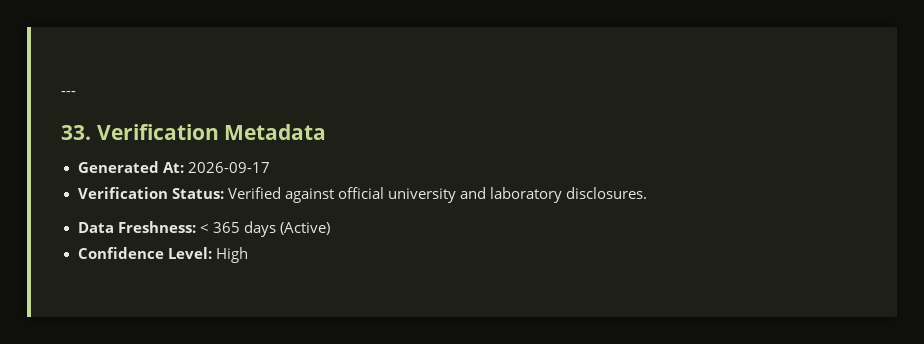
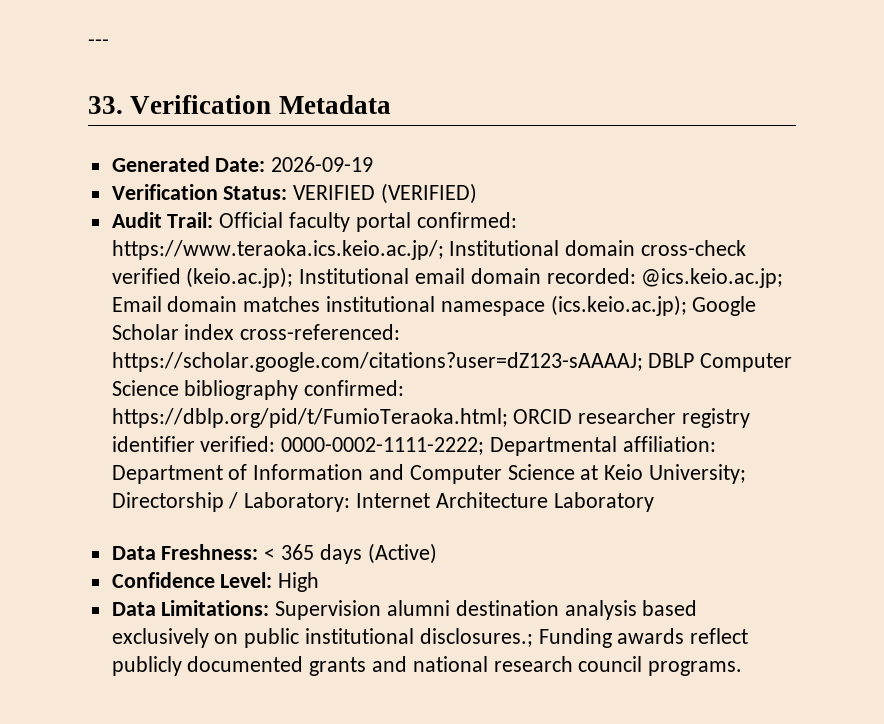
[162,162,270,173] At: 2026-09-17 -> [215,156,374,172] Date: 2026-09-19
[227,187,647,203] Verified against official university and laboratory disclosures. -> [293,183,478,204] [111,212,517,232] [111,240,747,260] [111,267,784,288] [111,295,757,316] [111,324,401,340] [111,352,793,372] [111,380,405,400] [111,408,751,428] [111,436,716,456] [111,464,747,484] [111,492,654,512] VERIFIED (VERIFIED) // Audit Trail: Official faculty portal confirmed: https://www.teraoka.ics.keio.ac.jp/; Institutional domain cross-check verified (keio.ac.jp); Institutional email domain recorded: @ics.keio.ac.jp; Email domain matches institutional namespace (ics.keio.ac.jp); Google Scholar index cross-referenced: https://scholar.google.com/citations?user=dZ123-sAAAAJ; DBLP Computer Science bibliography confirmed: https://dblp.org/pid/t/FumioTeraoka.html; ORCID researcher registry identifier verified: 0000-0002-1111-2222; Departmental affiliation: Department of Information and Computer Science at Keio University; Directorship / Laboratory: Internet Architecture Laboratory
(248, 255) none -> [111,600,698,620] [111,628,749,648] [111,656,743,676] // Data Limitations: Supervision alumni destination analysis based exclusively on public institutional disclosures.; Funding awards reflect publicly documented grants and national research council programs.

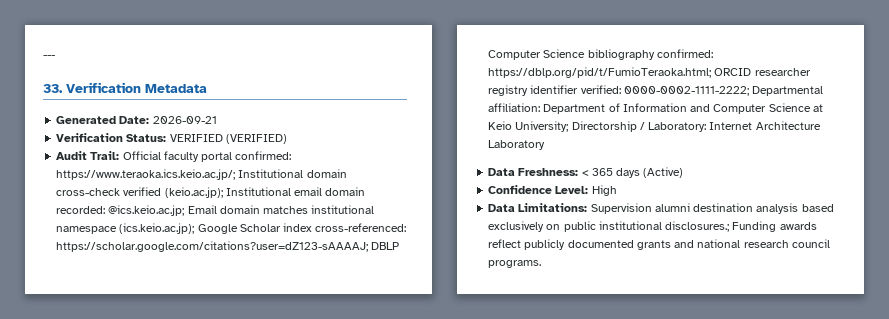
[271,156,374,172] 2026-09-19 -> [152,116,217,124] 2026-09-21

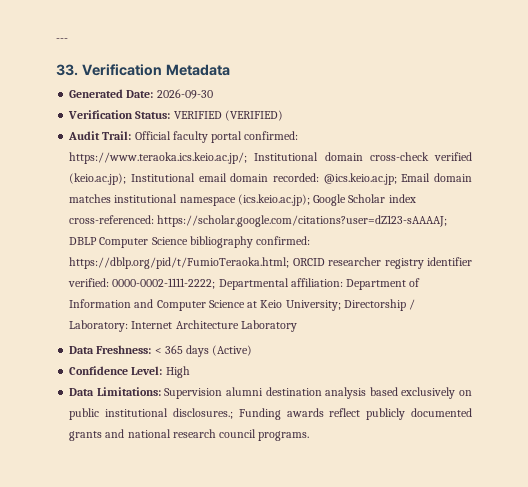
[152,116,217,124] 2026-09-21 -> [156,89,213,99] 2026-09-30

